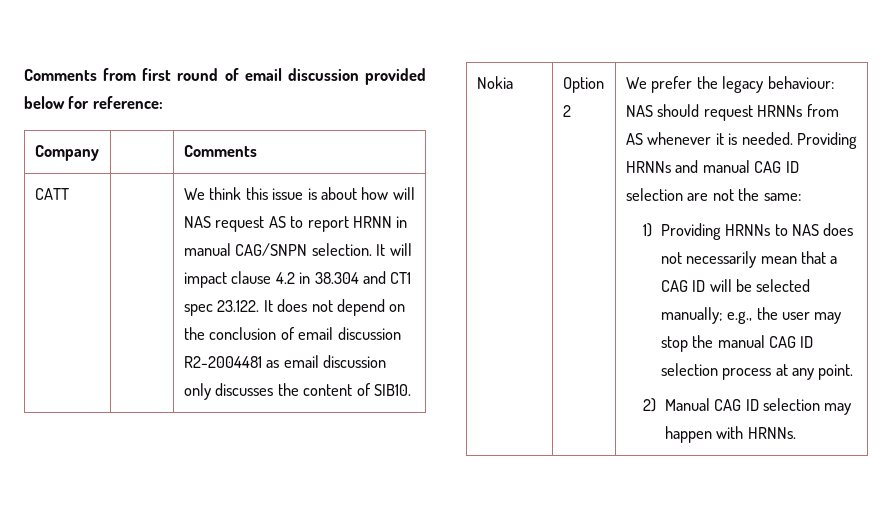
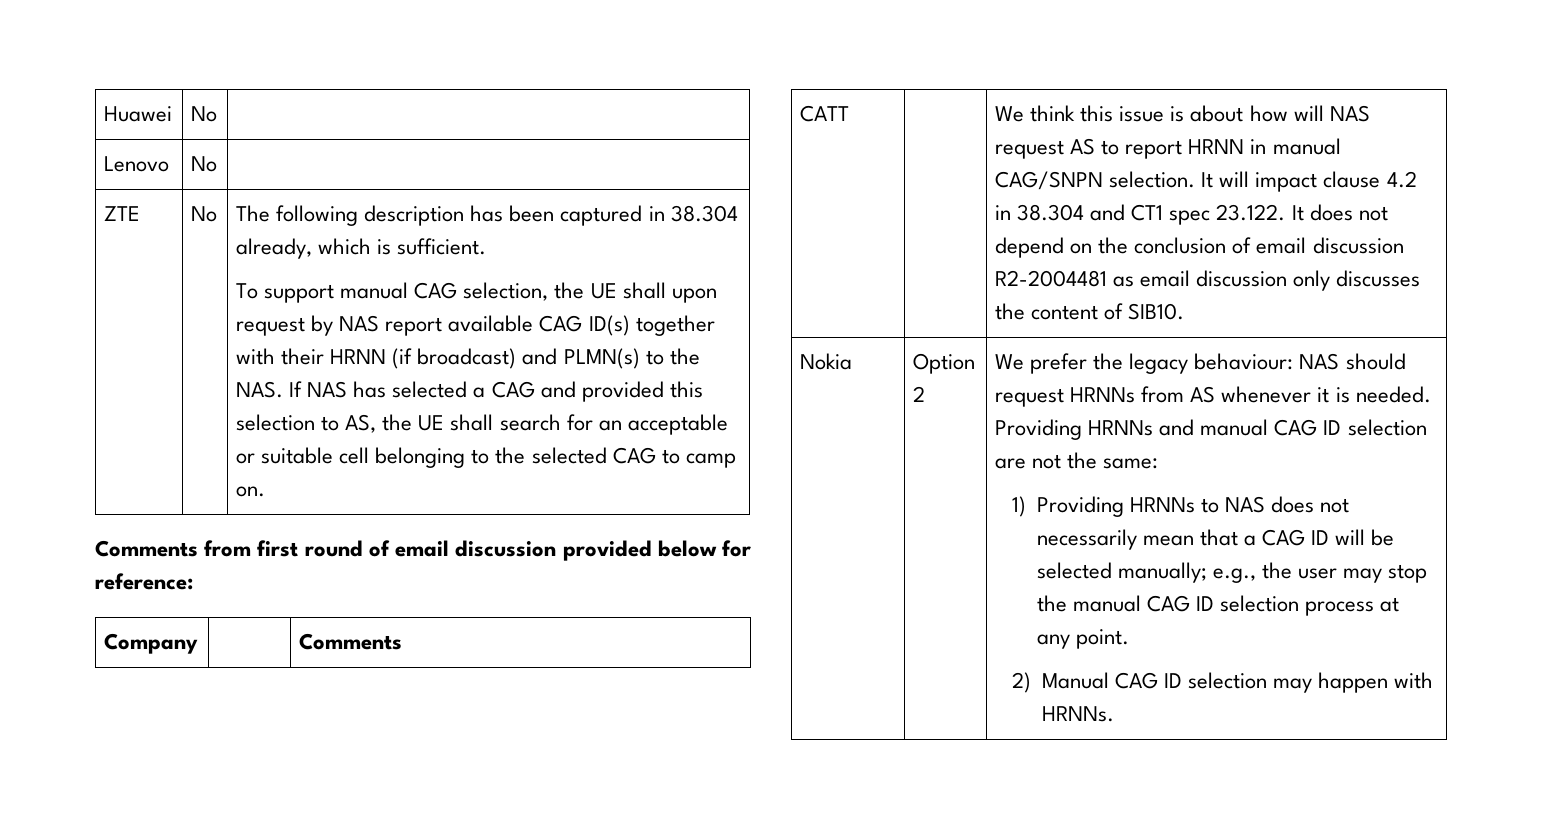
(24, 75) none -> [104,106,173,122] [191,106,218,122] [104,156,170,172] [191,156,218,172] [104,206,141,221] [191,206,218,222] [236,205,738,226] [236,238,487,259] [236,282,717,303] [236,315,715,336] [236,348,700,369] [236,381,703,402] [236,414,728,435] [236,447,736,468] [236,486,266,497] Huawei | No | // Lenovo | No | // ZTE | No | The following description has been captured in 38.304 already, which is sufficient. // To support manual CAG selection, the UE shall upon request by NAS report available CAG ID(s) together with their HRNN (if broadcast) and PLMN(s) to the NAS. If NAS has selected a CAG and provided this selection to AS, the UE shall search for an acceptable or suitable cell belonging to the selected CAG to camp on. //

